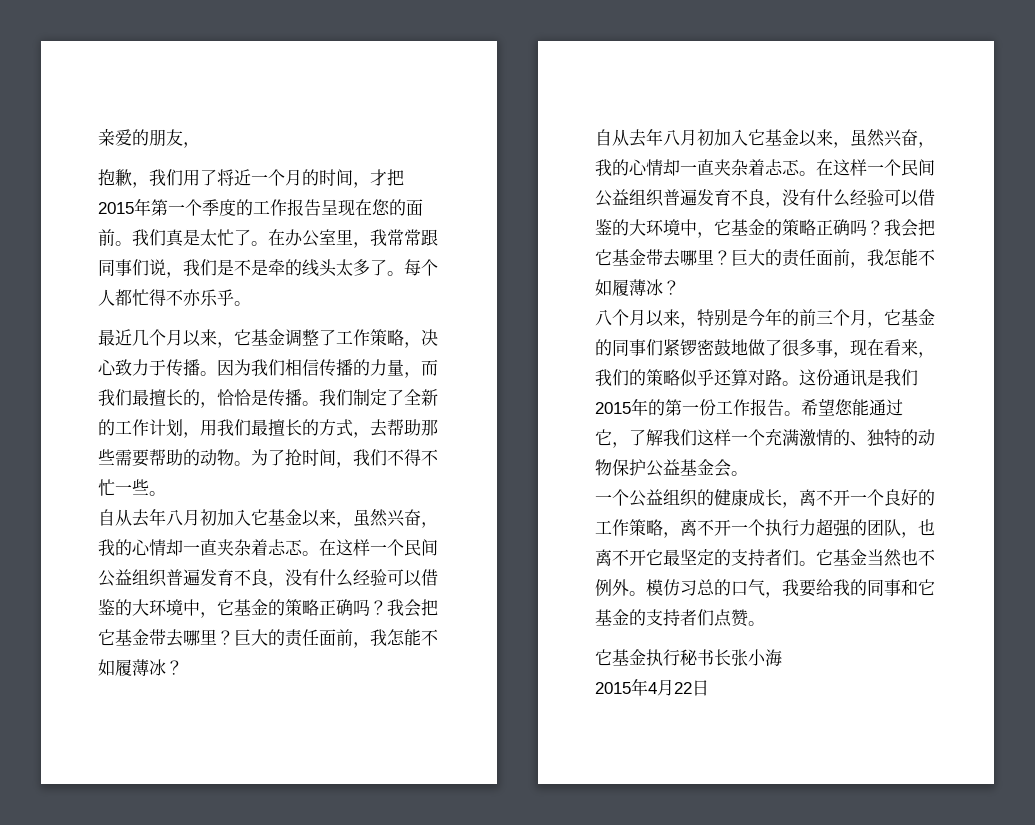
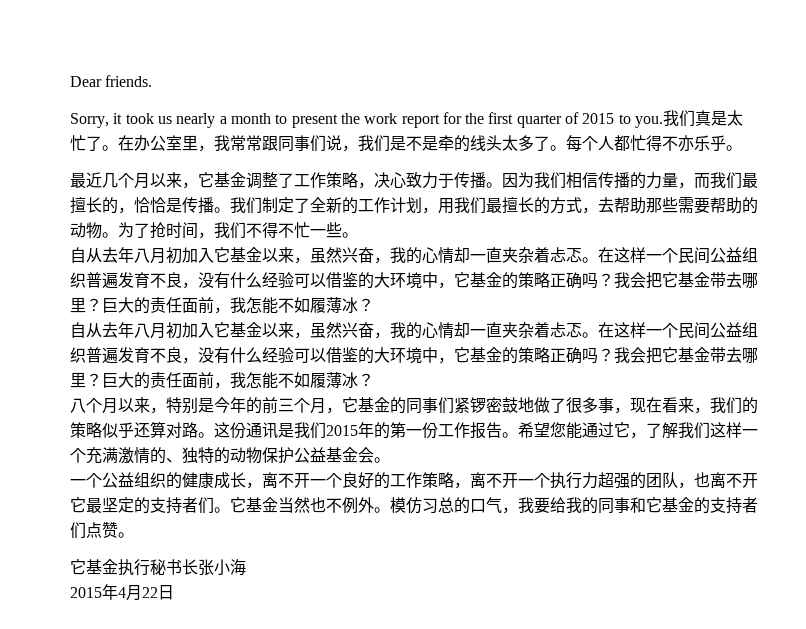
[98,128,200,148] [98,169,404,188] [98,198,423,216] [98,229,132,246] 亲爱的朋友， // 抱歉，我们用了将近一个月的时间，才把2015年第一个季度的工作报告呈现在您的面前。 -> [70,75,153,87] [70,112,664,128] Dear friends. // Sorry, it took us nearly a month to present the work report for the first quarter of 2015 to you.

